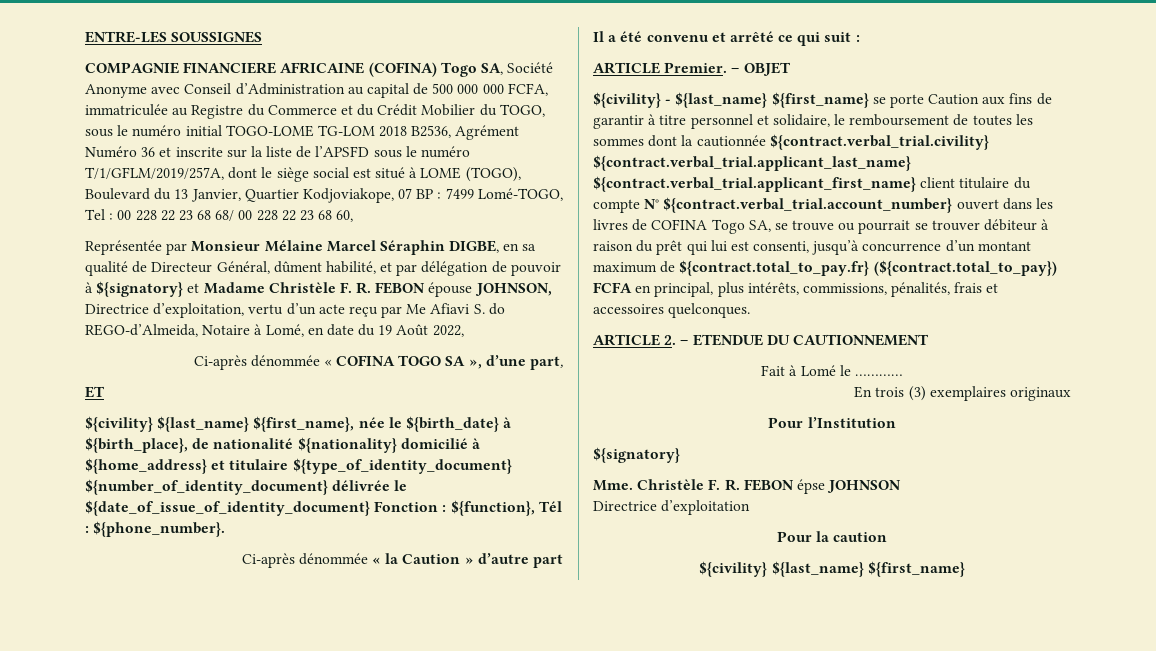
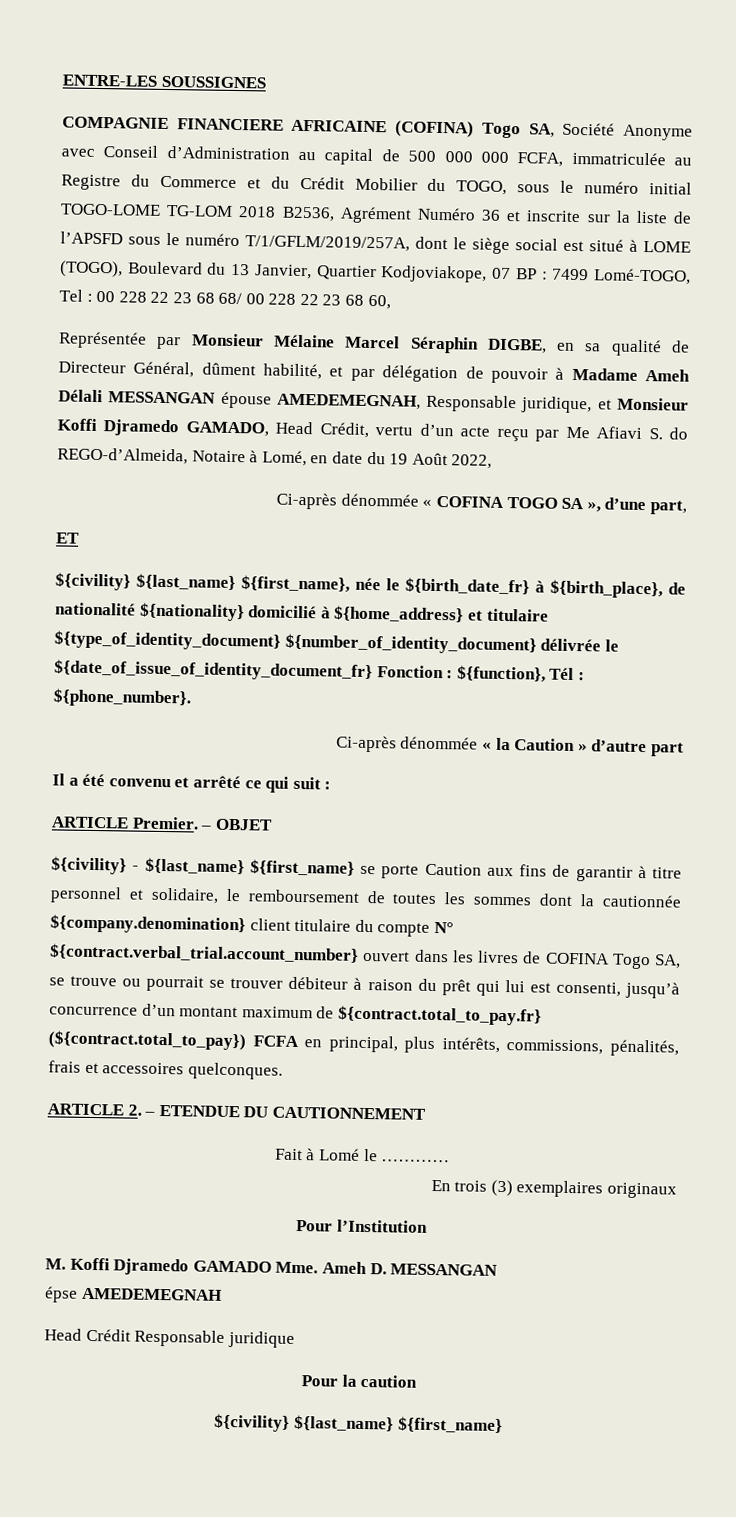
[96,281,552,297] [85,303,245,318] ${signatory} et Madame Christèle F. R. FEBON épouse JOHNSON, Directrice d’exploitation, -> [571,367,691,382] [58,389,689,414] [57,418,369,438] Madame Ameh Délali MESSANGAN épouse AMEDEMEGNAH, Responsable juridique, et Monsieur Koffi Djramedo GAMADO, Head Crédit,
[405,416,499,432] ${birth_date} -> [405,577,530,595] ${birth_date_fr}
[85,500,370,516] ${date_of_issue_of_identity_document} -> [54,659,373,682] ${date_of_issue_of_identity_document_fr}
[769,134,989,150] [593,155,911,171] [593,176,916,192] ${contract.verbal_trial.civility} ${contract.verbal_trial.applicant_last_name} ${contract.verbal_trial.applicant_first_name} -> [50,914,246,935] ${company.denomination}
[593,447,680,463] [593,479,902,494] [593,500,751,515] ${signatory} // Mme. Christèle F. R. FEBON épse JOHNSON // Directrice d’exploitation -> [45,1257,499,1276] [44,1286,222,1303] [44,1328,295,1348] M. Koffi Djramedo GAMADO Mme. Ameh D. MESSANGAN // épse AMEDEMEGNAH // Head Crédit Responsable juridique

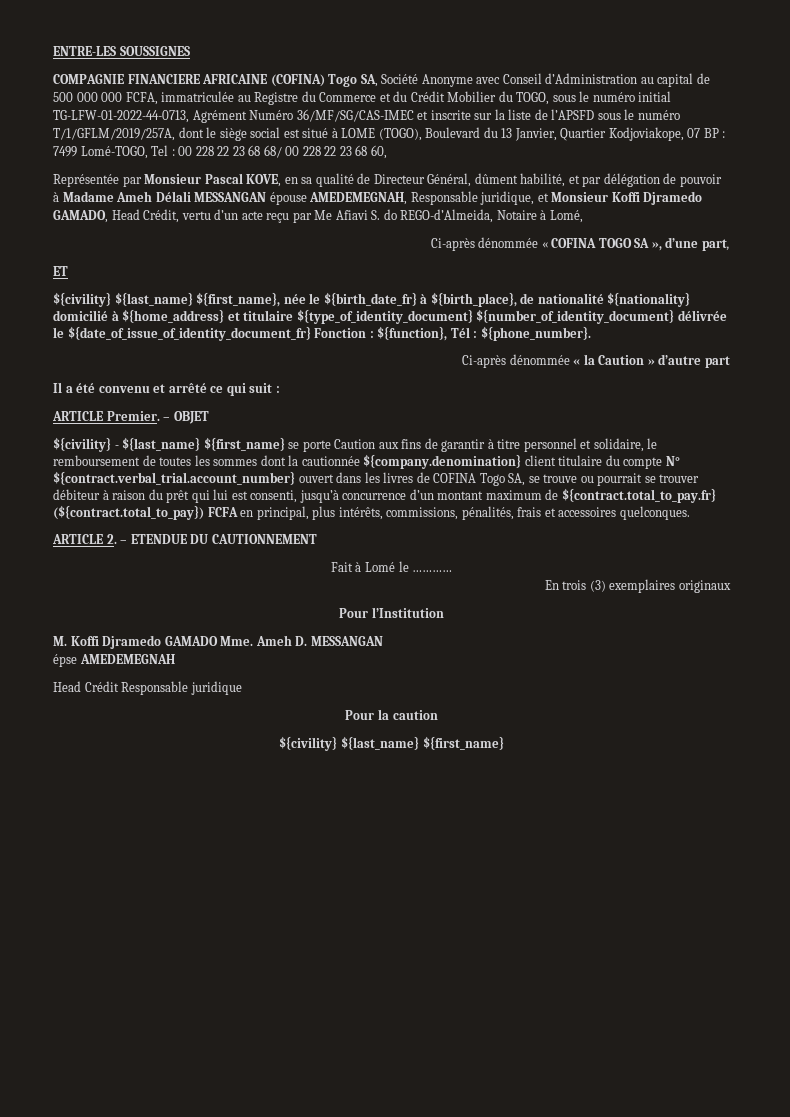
[60,203,335,222] TOGO-LOME TG-LOM 2018 B2536, -> [53,110,189,123] TG-LFW-01-2022-44-0713,
[481,209,502,221] 36 -> [296,109,414,122] 36/MF/SG/CAS-IMEC
[273,334,547,354] Mélaine Marcel Séraphin DIGBE, -> [204,173,282,187] Pascal KOVE,
[310,451,493,469] en date du 19 Août 2022, -> (583, 216) none

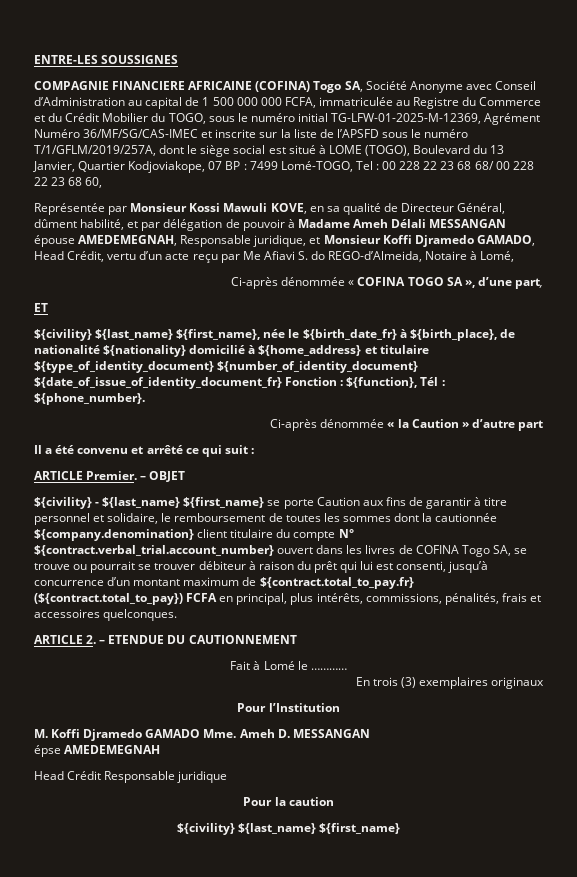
(710, 78) none -> [202,97,210,106] 1
[53,110,189,123] TG-LFW-01-2022-44-0713, -> [331,113,482,124] TG-LFW-01-2025-M-12369,
[204,173,243,184] Pascal -> [189,203,268,212] Kossi Mawuli
[677,310,727,321] [53,327,64,338] délivrée le -> (419, 367) none

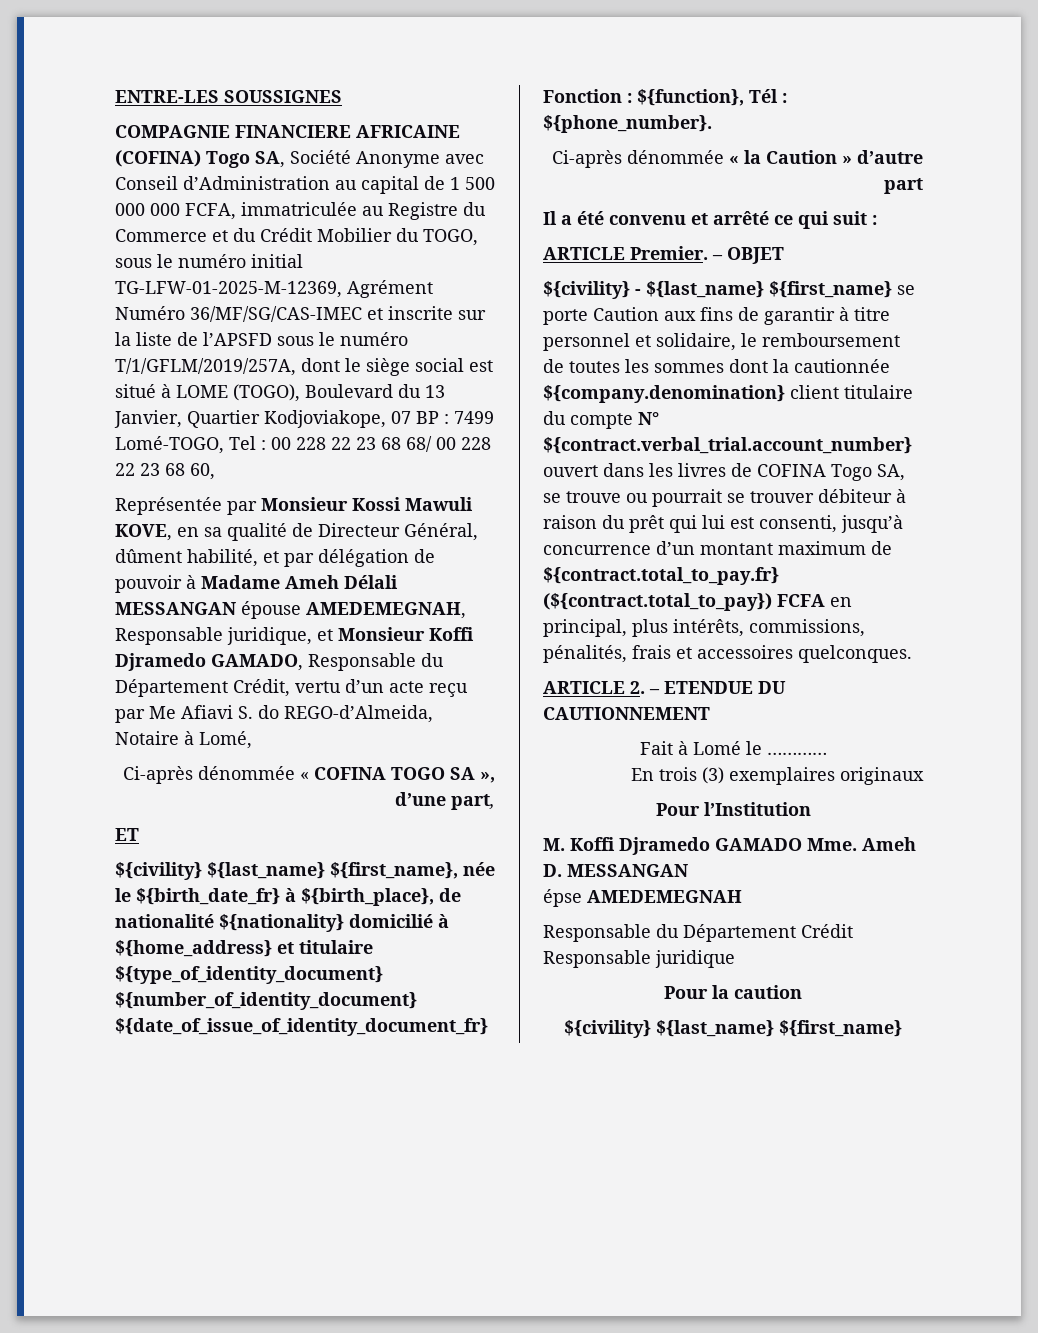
[34,251,64,260] Head -> [308,653,444,671] [115,679,228,697] Responsable du Département
[34,771,64,780] Head -> [543,924,796,942] Responsable du Département

